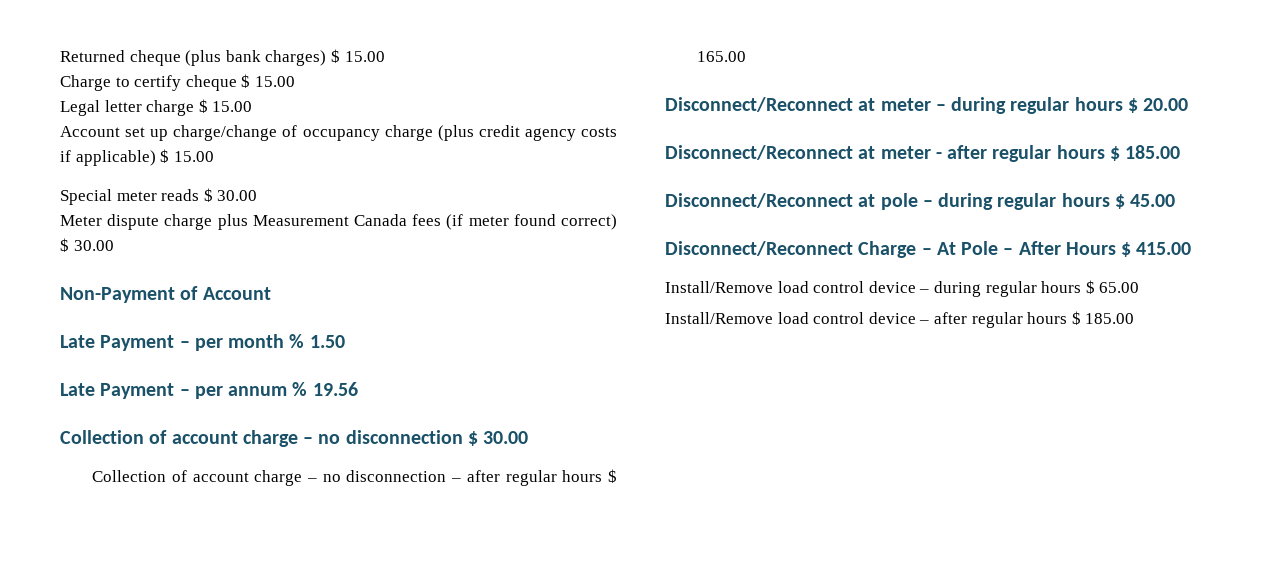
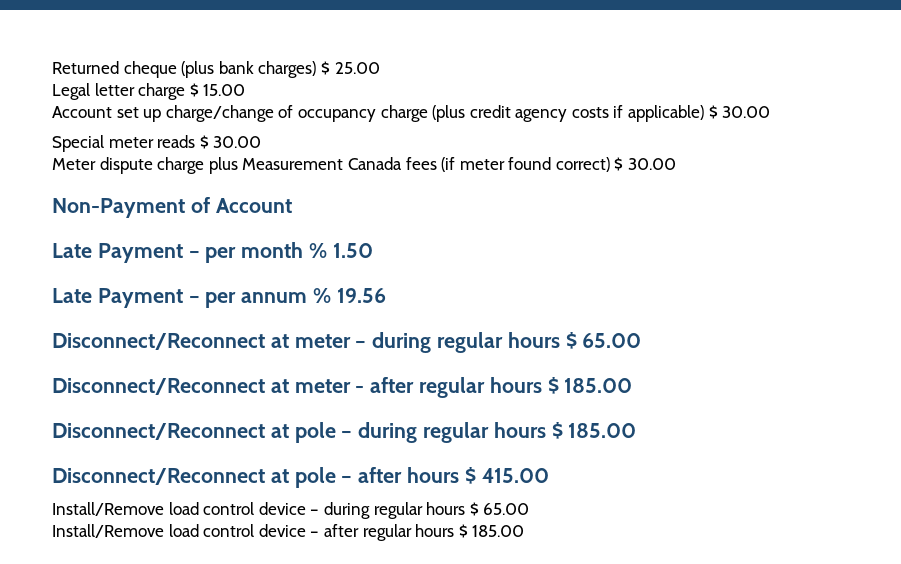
[344,51,385,62] [60,74,295,91] 15.00 // Charge to certify cheque $ 15.00 -> [334,62,380,74] 25.00
[173,151,214,162] 15.00 -> [722,106,771,118] 30.00
[60,430,529,447] [92,469,617,486] [697,51,747,62] // Collection of account charge – no disconnection $ 30.00 // Collection of account charge – no disconnection – after regular hours $ 165.00 -> (386, 295) none
[1143,98,1189,111] 20.00 -> [582,333,642,348] 65.00
[1130,194,1176,207] [665,241,1116,258] 45.00 // Disconnect/Reconnect Charge – At Pole – After Hours -> [568,423,637,438] [52,467,460,488] 185.00 // Disconnect/Reconnect at pole – after hours

